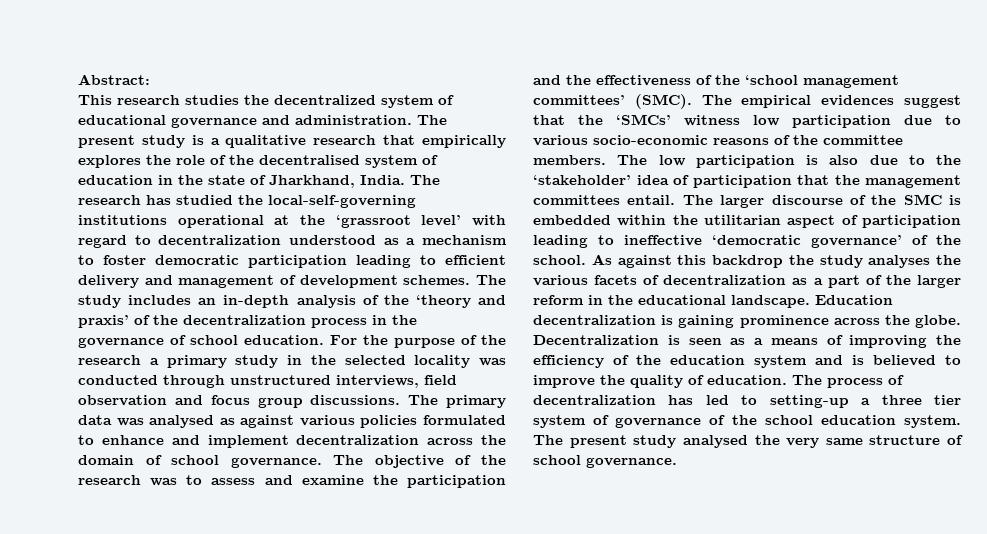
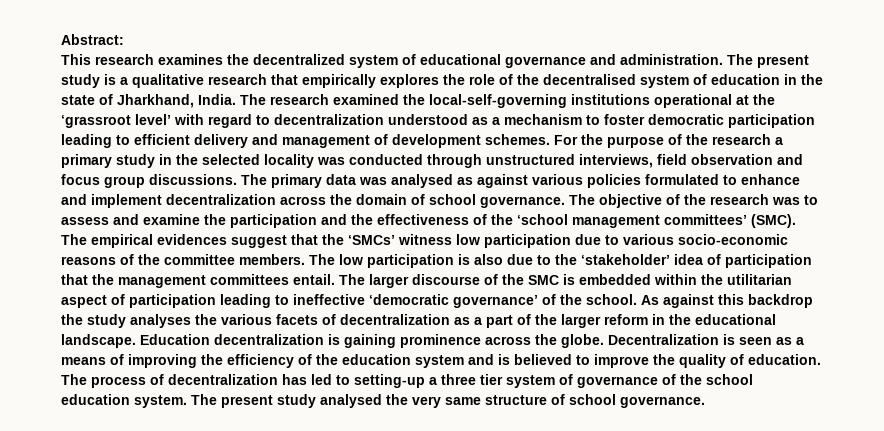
[185,95,239,105] studies -> [158,54,223,65] examines
[146,195,233,205] has studied -> [333,94,399,105] examined
[476,275,506,285] [78,295,506,308] [78,315,417,328] [78,335,324,348] The study includes an in-depth analysis of the ‘theory and praxis’ of the decentralization process in the governance of school education. -> (550, 139) none

